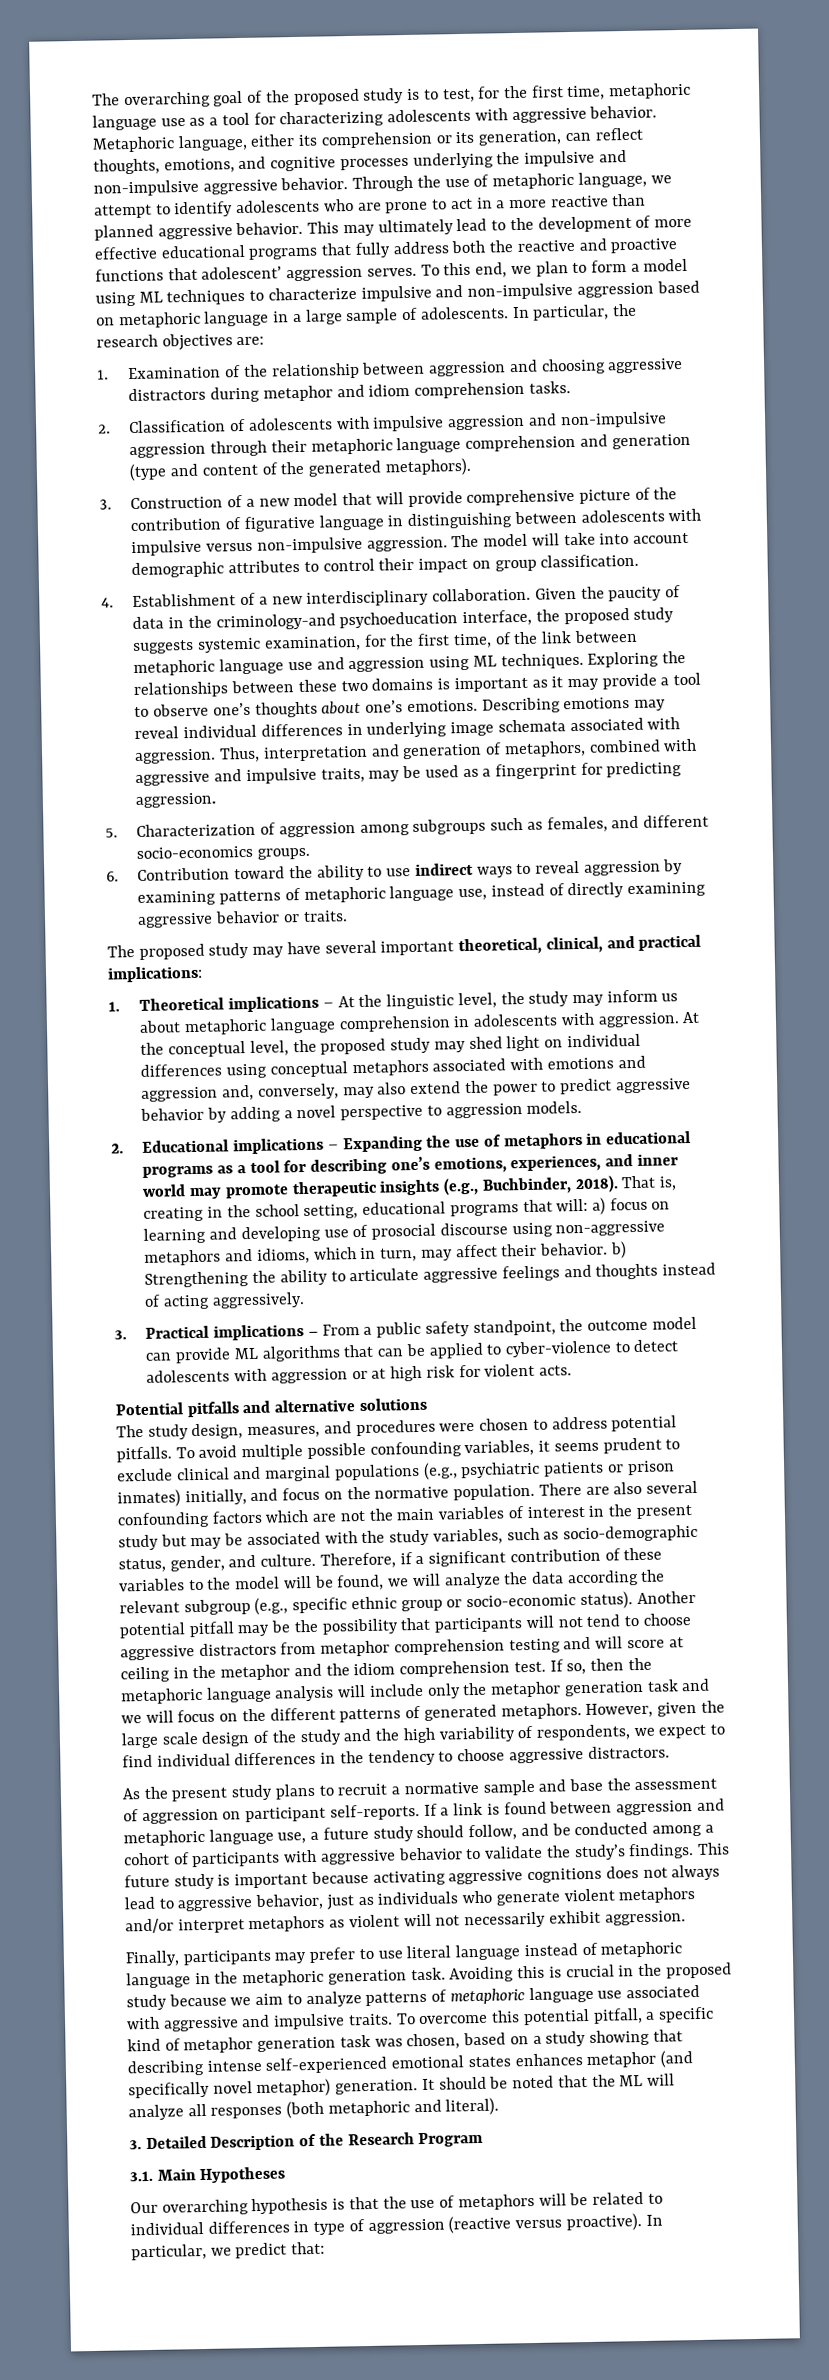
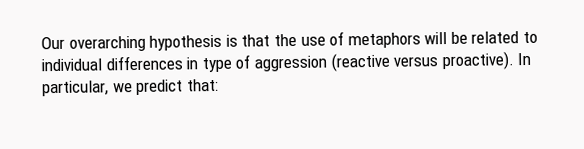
[92,82,692,109] [92,105,658,131] [92,127,643,153] [93,149,627,175] [93,171,672,197] [94,193,647,219] [94,215,692,241] [94,238,679,260] [95,258,689,282] [95,280,700,307] [96,303,637,329] [96,333,265,351] [97,357,684,380] [128,381,571,403] [98,411,667,434] [129,433,691,459] [129,457,472,482] [99,487,678,510] [130,508,702,532] [131,532,689,557] [131,553,640,579] [101,585,681,608] [132,607,675,631] [132,629,638,655] [133,650,686,677] [133,672,702,699] [134,697,666,718] [134,717,681,740] [134,738,698,764] [135,761,683,786] [135,792,218,808] [105,814,709,838] [136,845,311,860] [106,859,684,882] [137,881,706,906] [137,910,348,928] [107,934,702,960] [107,965,203,983] [108,989,679,1013] [139,1011,701,1036] [140,1033,641,1058] [140,1055,646,1079] [141,1077,691,1102] [140,1100,583,1123] [111,1130,691,1155] [142,1153,679,1178] [142,1175,677,1200] [143,1197,671,1222] [143,1220,666,1244] [144,1241,627,1266] [144,1262,716,1288] [144,1292,305,1310] [114,1316,697,1341] [145,1339,679,1364] [146,1363,572,1384] [115,1397,427,1418] [116,1415,678,1440] [116,1437,681,1463] [117,1460,675,1482] [117,1480,698,1508] [117,1504,692,1529] [118,1524,698,1551] [118,1547,663,1573] [119,1569,666,1592] [119,1590,696,1616] [119,1613,691,1639] [120,1636,684,1661] [120,1657,652,1683] [121,1678,711,1705] [121,1700,725,1724] [121,1724,726,1749] [122,1745,670,1768] [122,1778,718,1802] [123,1798,725,1825] [123,1821,714,1847] [123,1842,730,1868] [124,1864,721,1890] [124,1887,696,1912] [125,1910,686,1934] [125,1941,683,1967] [126,1962,732,1989] [126,1984,700,2011] [126,2006,714,2032] [127,2029,683,2054] [127,2050,694,2077] [128,2073,675,2099] [128,2097,500,2121] [129,2131,484,2151] [129,2166,286,2184] The overarching goal of the proposed study is to test, for the first time, metaphoric language use as a tool for characterizing adolescents with aggressive behavior. Metaphoric language, either its comprehension or its generation, can reflect thoughts, emotions, and cognitive processes underlying the impulsive and non-impulsive aggressive behavior. Through the use of metaphoric language, we attempt to identify adolescents who are prone to act in a more reactive than planned aggressive behavior. This may ultimately lead to the development of more effective educational programs that fully address both the reactive and proactive functions that adolescent’ aggression serves. To this end, we plan to form a model using ML techniques to characterize impulsive and non-impulsive aggression based on metaphoric language in a large sample of adolescents. In particular, the research objectives are: // 1. Examination of the relationship between aggression and choosing aggressive distractors during metaphor and idiom comprehension tasks. // 2. Classification of adolescents with impulsive aggression and non-impulsive aggression through their metaphoric language comprehension and generation (type and content of the generated metaphors). // 3. Construction of a new model that will provide comprehensive picture of the contribution of figurative language in distinguishing between adolescents with impulsive versus non-impulsive aggression. The model will take into account demographic attributes to control their impact on group classification. // 4. Establishment of a new interdisciplinary collaboration. Given the paucity of data in the criminology-and psychoeducation interface, the proposed study suggests systemic examination, for the first time, of the link between metaphoric language use and aggression using ML techniques. Exploring the relationships between these two domains is important as it may provide a tool to observe one’s thoughts about one’s emotions. Describing emotions may reveal individual differences in underlying image schemata associated with aggression. Thus, interpretation and generation of metaphors, combined with aggressive and impulsive traits, may be used as a fingerprint for predicting aggression. // 5. Characterization of aggression among subgroups such as females, and different socio-economics groups. // 6. Contribution toward the ability to use indirect ways to reveal aggression by examining patterns of metaphoric language use, instead of directly examining aggressive behavior or traits. // The proposed study may have several important theoretical, clinical, and practical implications: // 1. Theoretical implications – At the linguistic level, the study may inform us about metaphoric language comprehension in adolescents with aggression. At the conceptual level, the proposed study may shed light on individual differences using conceptual metaphors associated with emotions and aggression and, conversely, may also extend the power to predict aggressive behavior by adding a novel perspective to aggression models. // 2. Educational implications – Expanding the use of metaphors in educational programs as a tool for describing one’s emotions, experiences, and inner world may promote therapeutic insights (e.g., Buchbinder, 2018). That is, creating in the school setting, educational programs that will: a) focus on learning and developing use of prosocial discourse using non-aggressive metaphors and idioms, which in turn, may affect their behavior. b) Strengthening the ability to articulate aggressive feelings and thoughts instead of acting aggressively. // 3. Practical implications – From a public safety standpoint, the outcome model can provide ML algorithms that can be applied to cyber-violence to detect adolescents with aggression or at high risk for violent acts. // Potential pitfalls and alternative solutions // The study design, measures, and procedures were chosen to address potential pitfalls. To avoid multiple possible confounding variables, it seems prudent to exclude clinical and marginal populations (e.g., psychiatric patients or prison inmates) initially, and focus on the normative population. There are also several confounding factors which are not the main variables of interest in the present study but may be associated with the study variables, such as socio-demographic status, gender, and culture. Therefore, if a significant contribution of these variables to the model will be found, we will analyze the data according the relevant subgroup (e.g., specific ethnic group or socio-economic status). Another potential pitfall may be the possibility that participants will not tend to choose aggressive distractors from metaphor comprehension testing and will score at ceiling in the metaphor and the idiom comprehension test. If so, then the metaphoric language analysis will include only the metaphor generation task and we will focus on the different patterns of generated metaphors. However, given the large scale design of the study and the high variability of respondents, we expect to find individual differences in the tendency to choose aggressive distractors. // As the present study plans to recruit a normative sample and base the assessment of aggression on participant self-reports. If a link is found between aggression and metaphoric language use, a future study should follow, and be conducted among a cohort of participants with aggressive behavior to validate the study’s findings. This future study is important because activating aggressive cognitions does not always lead to aggressive behavior, just as individuals who generate violent metaphors and/or interpret metaphors as violent will not necessarily exhibit aggression. // Finally, participants may prefer to use literal language instead of metaphoric language in the metaphoric generation task. Avoiding this is crucial in the proposed study because we aim to analyze patterns of metaphoric language use associated with aggressive and impulsive traits. To overcome this potential pitfall, a specific kind of metaphor generation task was chosen, based on a study showing that describing intense self-experienced emotional states enhances metaphor (and specifically novel metaphor) generation. It should be noted that the ML will analyze all responses (both metaphoric and literal). // 3. Detailed Description of the Research Program // 3.1. Main Hypotheses // -> (41, 43) none

